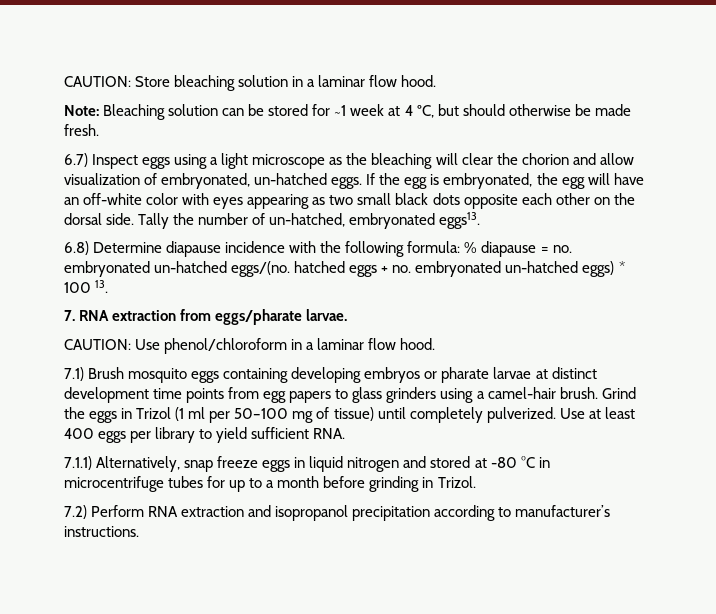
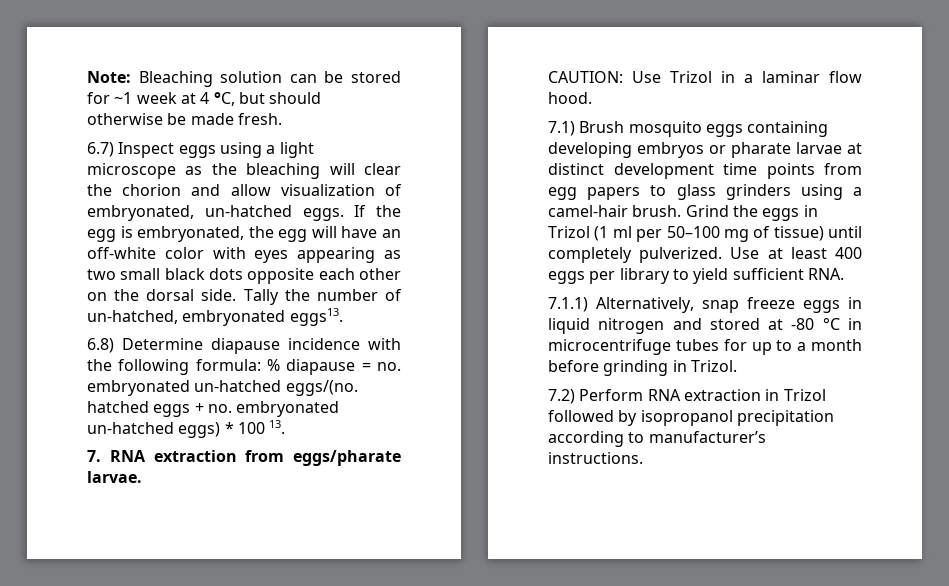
[64,75,437,91] CAUTION: Store bleaching solution in a laminar flow hood. // -> (87, 77) none
[164,338,288,354] phenol/chloroform -> [670,71,712,83] Trizol
[248,505,272,517] and -> [765,389,826,401] [548,410,638,426] in Trizol followed by

